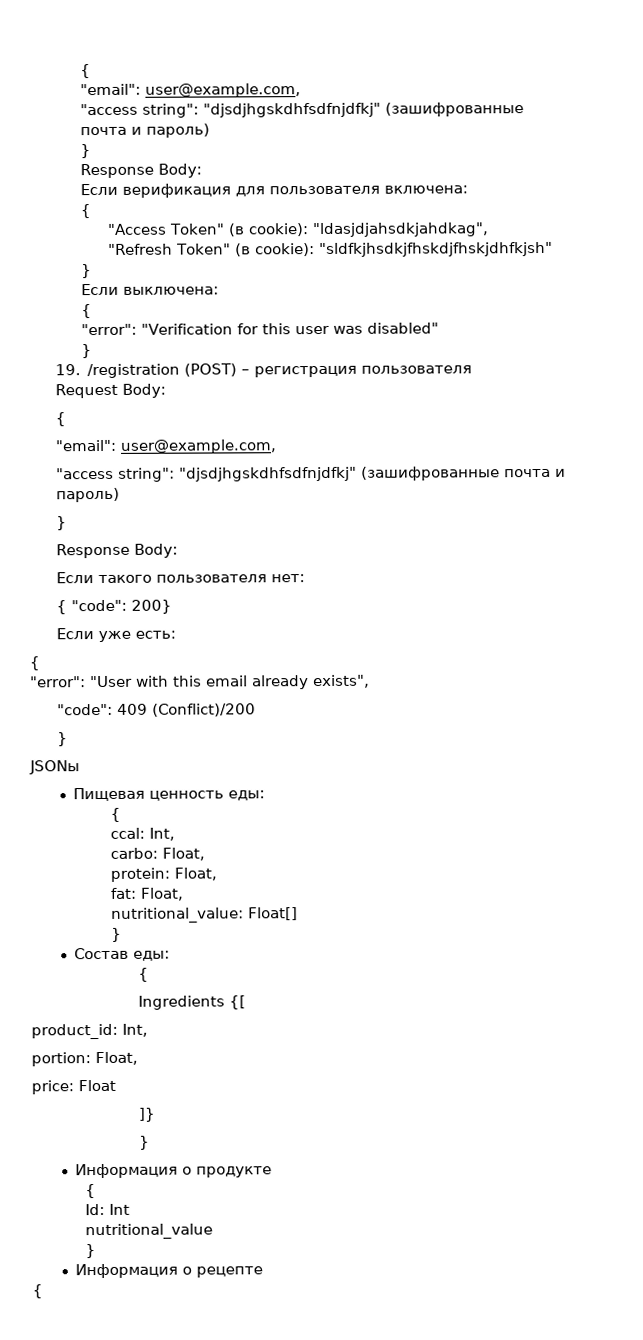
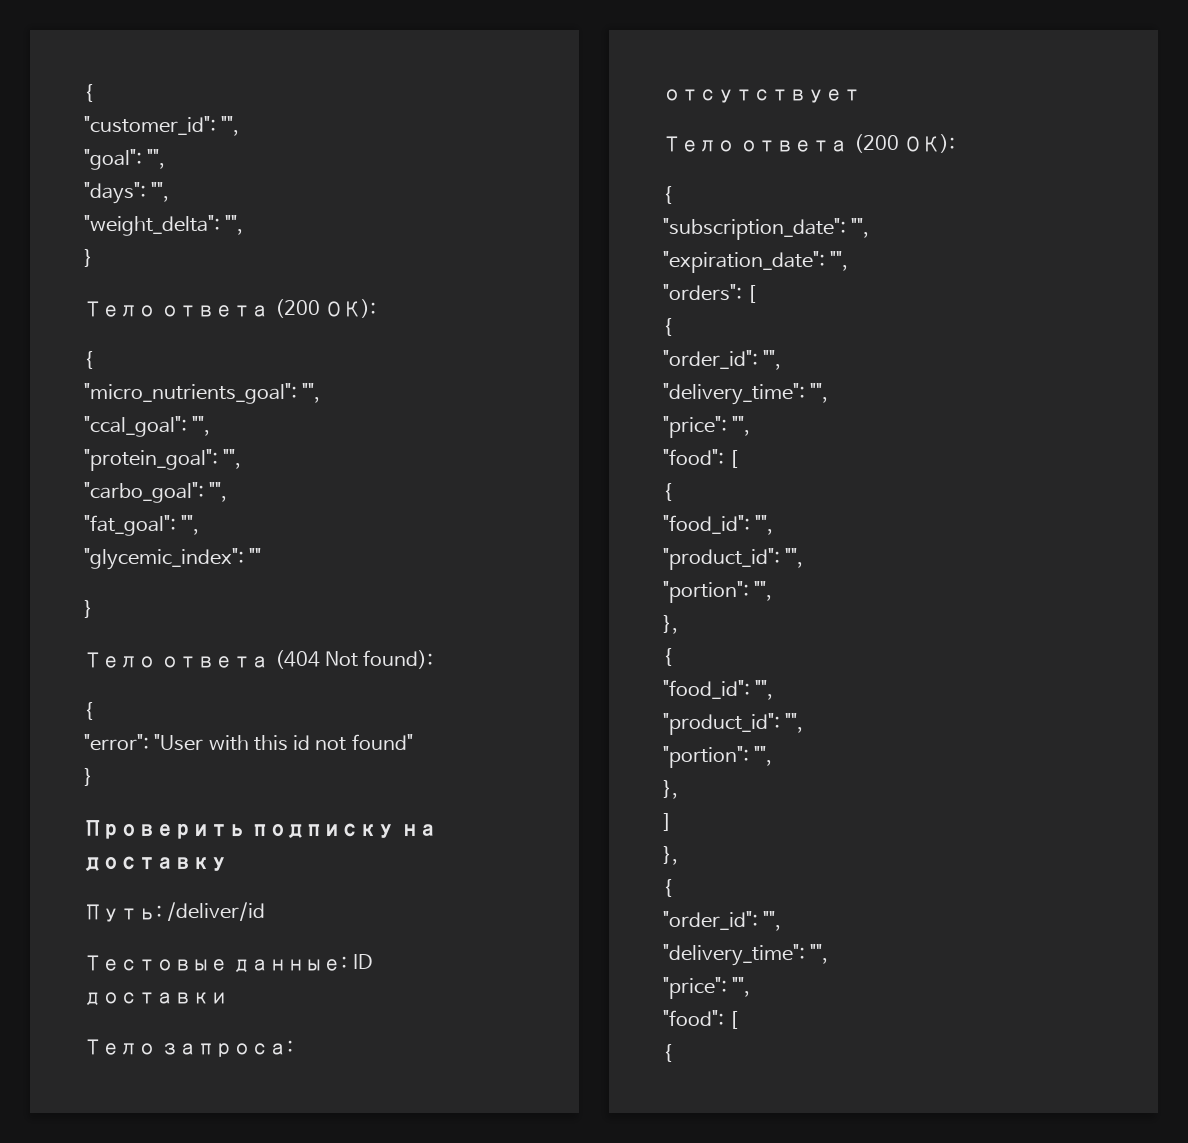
[80,64,92,79] [80,83,302,98] [80,102,525,118] [80,123,211,138] [80,144,92,159] [80,163,203,179] [80,183,469,198] [80,204,92,219] [107,222,490,238] [108,241,554,258] [81,264,93,279] [81,283,220,296] [81,304,93,319] [81,322,440,336] [81,344,93,359] [54,363,473,379] [54,383,166,399] [54,412,66,427] [54,439,277,454] [55,466,566,482] [55,487,120,503] [55,516,67,531] [55,543,178,559] [55,572,305,584] [55,599,172,615] [55,628,176,643] { // "email": user@example.com, // "access string": "djsdjhgskdhfsdfnjdfkj" (зашифрованные почта и пароль) // } // Response Body: // Если верификация для пользователя включена: // { // "Access Token" (в cookie): "ldasjdjahsdkjahdkag", // "Refresh Token" (в cookie): "sldfkjhsdkjfhskdjfhskjdhfkjsh" // } // Если выключена: // { // "error": "Verification for this user was disabled" // } // 19. /registration (POST) – регистрация пользователя // Request Body: // { // "email": user@example.com, // "access string": "djsdjhgskdhfsdfnjdfkj" (зашифрованные почта и пароль) // } // Response Body: // Если такого пользователя нет: // { "code": 200} // Если уже есть: -> [84,84,93,102] [84,116,240,136] [84,149,166,170] [84,182,170,204] [84,215,244,236] [84,249,93,267] [84,299,376,318] [84,351,93,369] [84,383,321,404] [84,416,211,437] [84,449,242,471] [84,482,228,503] [84,515,200,536] [84,548,262,570] [84,600,93,618] [84,650,434,669] { // "customer_id": "", // "goal": "", // "days": "", // "weight_delta": "", // } // Тело ответа (200 ОК): // { // "micro_nutrients_goal": "", // "ccal_goal": "", // "protein_goal": "", // "carbo_goal": "", // "fat_goal": "", // "glycemic_index": "" // } // Тело ответа (404 Not found):
[206,674,370,690] [56,703,256,717] [56,732,68,747] [29,760,80,775] [73,787,266,802] [110,807,122,822] [110,827,176,841] [110,847,206,861] [110,867,218,882] [110,887,185,901] [111,907,299,923] [111,927,123,942] [74,947,171,961] [137,967,149,982] [137,995,246,1010] [31,1023,148,1040] [31,1051,138,1067] [31,1079,116,1095] [137,1107,156,1122] [138,1135,150,1150] [75,1163,273,1179] [85,1184,97,1199] [85,1203,131,1216] [85,1223,214,1240] [85,1244,97,1259] [75,1263,264,1279] email already exists", // "code": 409 (Conflict)/200 // } // JSONы // Пищевая ценность еды: // { // ccal: Int, // carbo: Float, // protein: Float, // fat: Float, // nutritional_value: Float[] // } // Состав еды: // { // Ingredients {[ // product_id: Int, // portion: Float, // price: Float // ]} // } // Информация о продукте // { // Id: Int // nutritional_value // } // Информация о рецепте -> [293,734,413,751] [84,768,93,786] [84,820,437,839] [84,856,228,871] [84,902,266,922] [84,954,372,973] [84,992,228,1006] [84,1039,294,1057] [663,89,861,103] [663,134,955,153] [663,186,672,204] [663,218,870,240] [663,251,849,273] [663,284,757,303] [663,318,672,336] [663,350,782,370] [663,383,829,405] [663,416,751,438] [663,449,739,468] [663,483,672,501] [663,515,774,535] [663,548,804,570] [663,581,773,603] [663,615,678,634] [663,648,672,666] [663,680,774,700] [663,713,804,735] [663,746,773,768] [663,780,678,799] [663,813,672,831] [663,846,678,865] [663,879,672,897] [663,911,782,931] [663,944,829,966] [663,977,751,999] [663,1010,739,1029] id not found" // } // Проверить подписку на доставку // Путь: /deliver/id // Тестовые данные: ID доставки // Тело запроса: отсутствует // Тело ответа (200 ОК): // { // "subscription_date": "", // "expiration_date": "", // "orders": [ // { // "order_id": "", // "delivery_time": "", // "price": "", // "food": [ // { // "food_id": "", // "product_id": "", // "portion": "", // }, // { // "food_id": "", // "product_id": "", // "portion": "", // }, // ] // }, // { // "order_id": "", // "delivery_time": "", // "price": "", // "food": [

